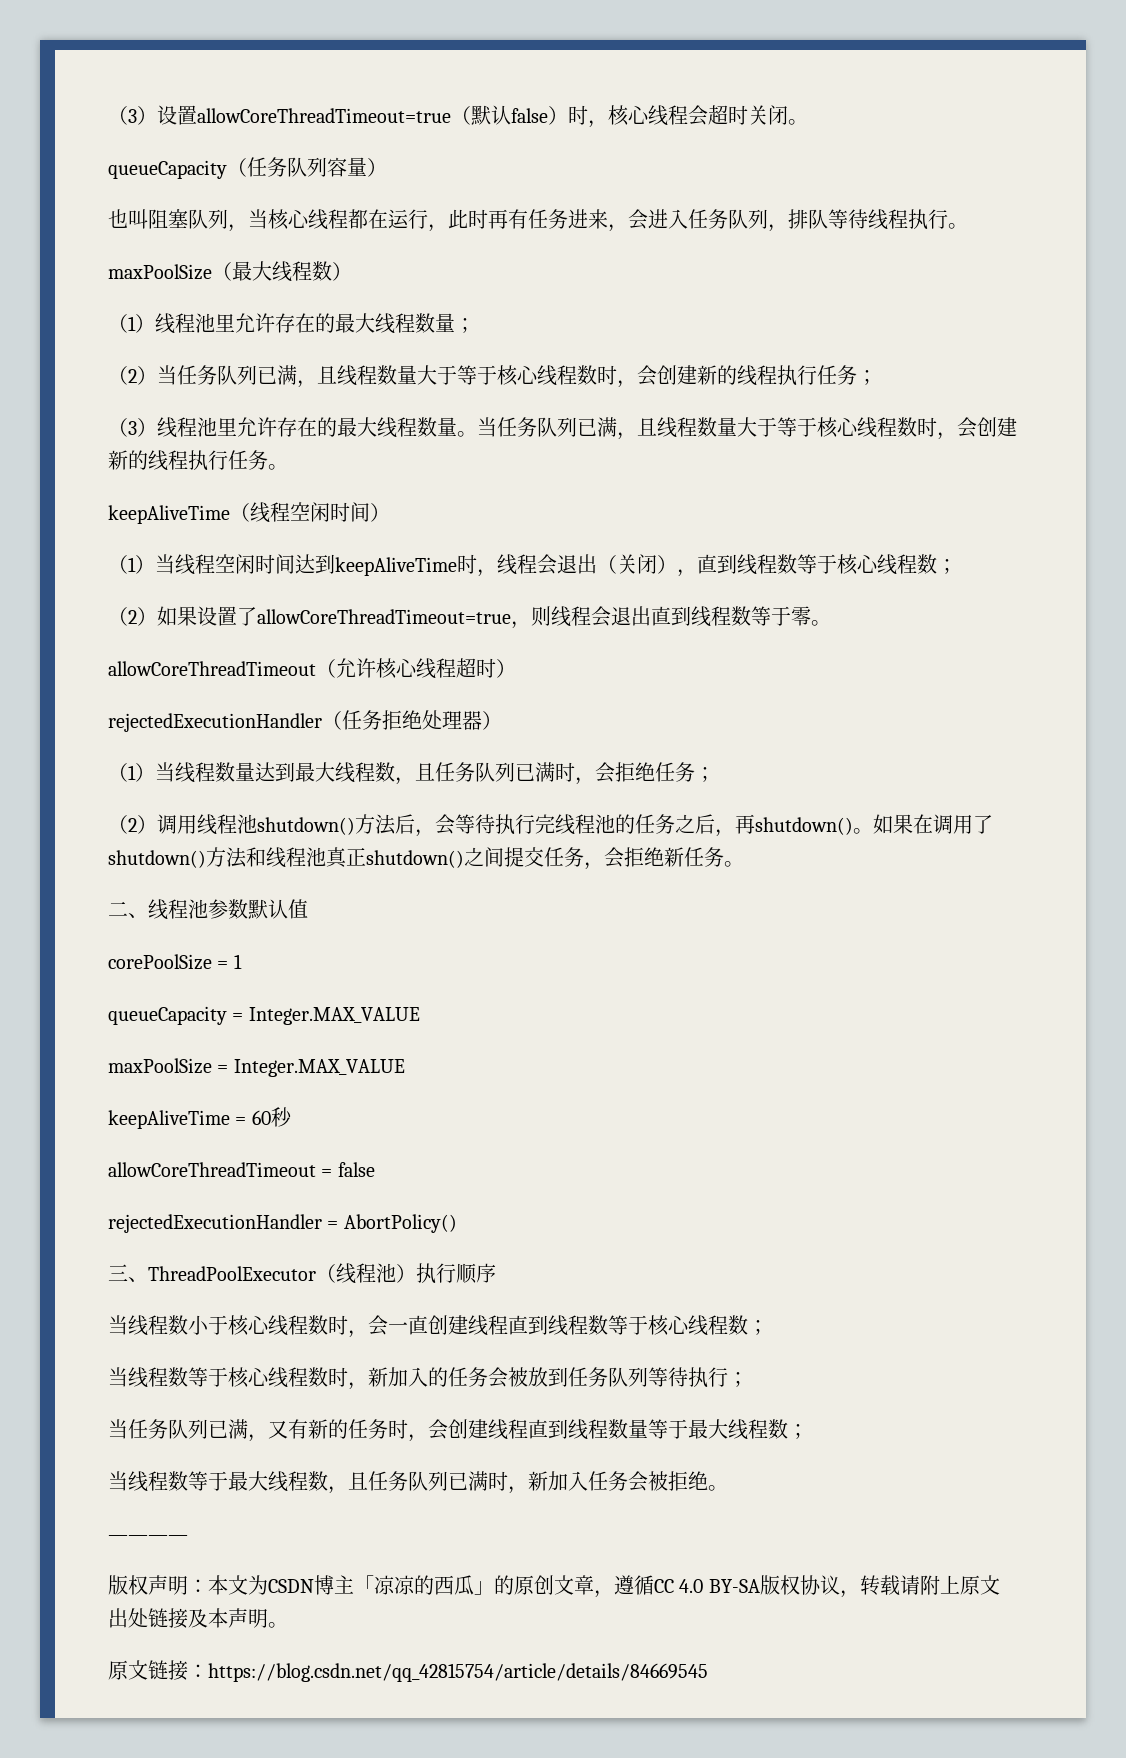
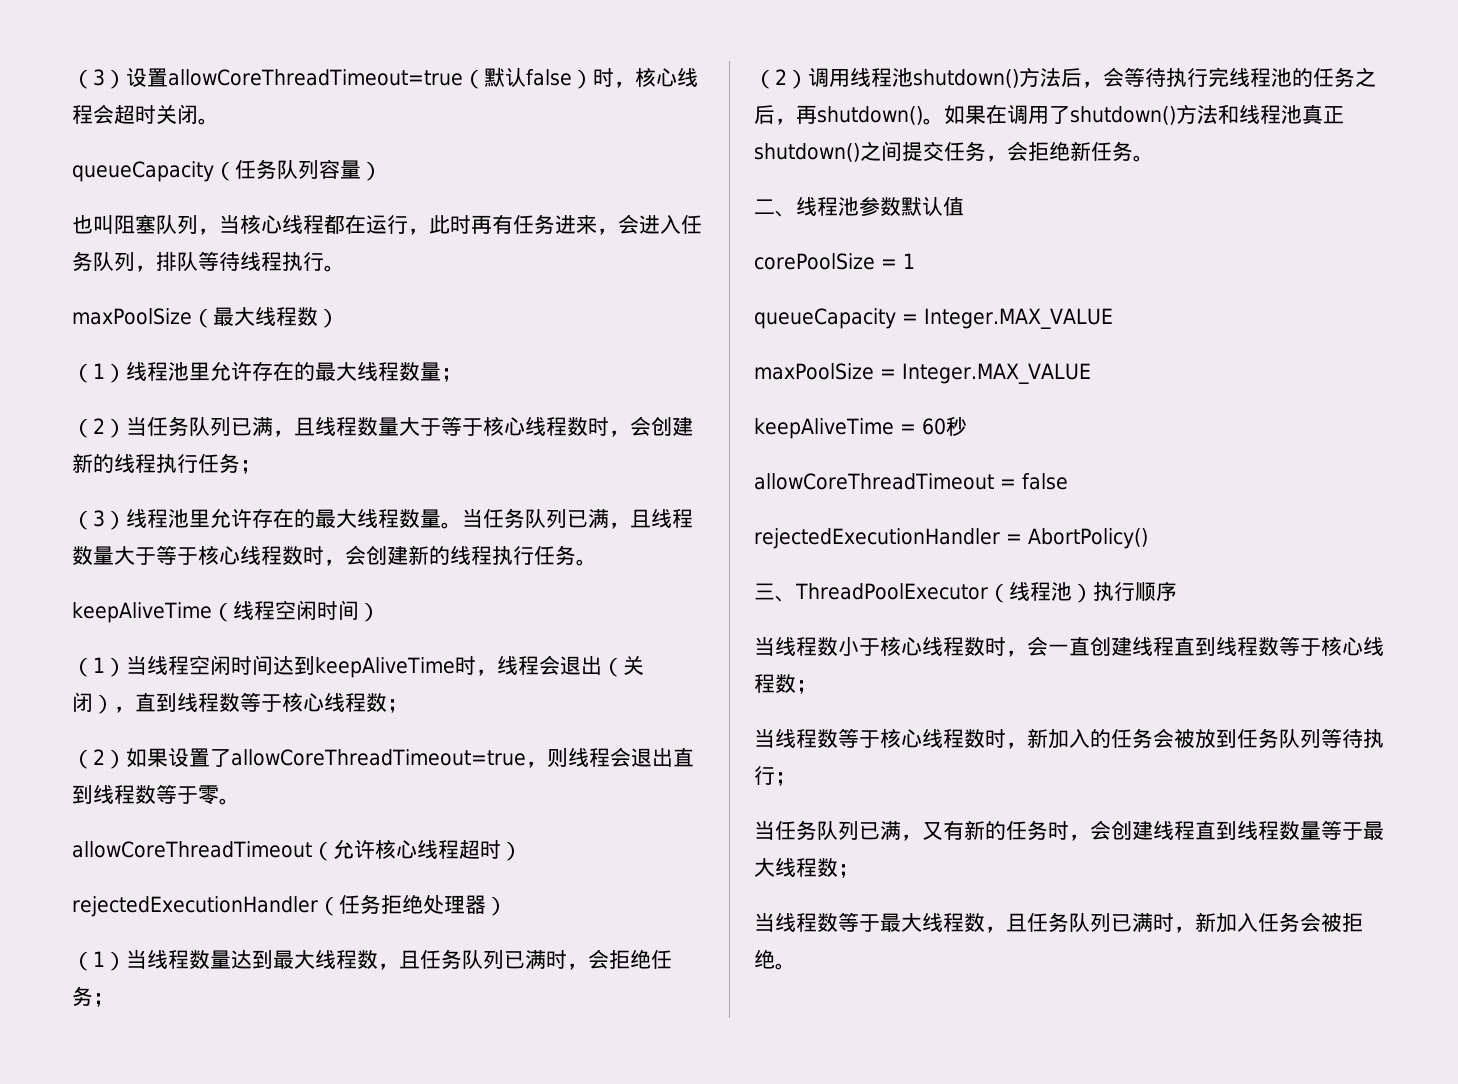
[108,1535,188,1541] [108,1575,1000,1598] [108,1608,288,1629] [108,1660,708,1682] // ———— // 版权声明：本文为CSDN博主「凉凉的西瓜」的原创文章，遵循CC 4.0 BY-SA版权协议，转载请附上原文出处链接及本声明。 // 原文链接：https://blog.csdn.net/qq_42815754/article/details/84669545 -> (796, 966) none

